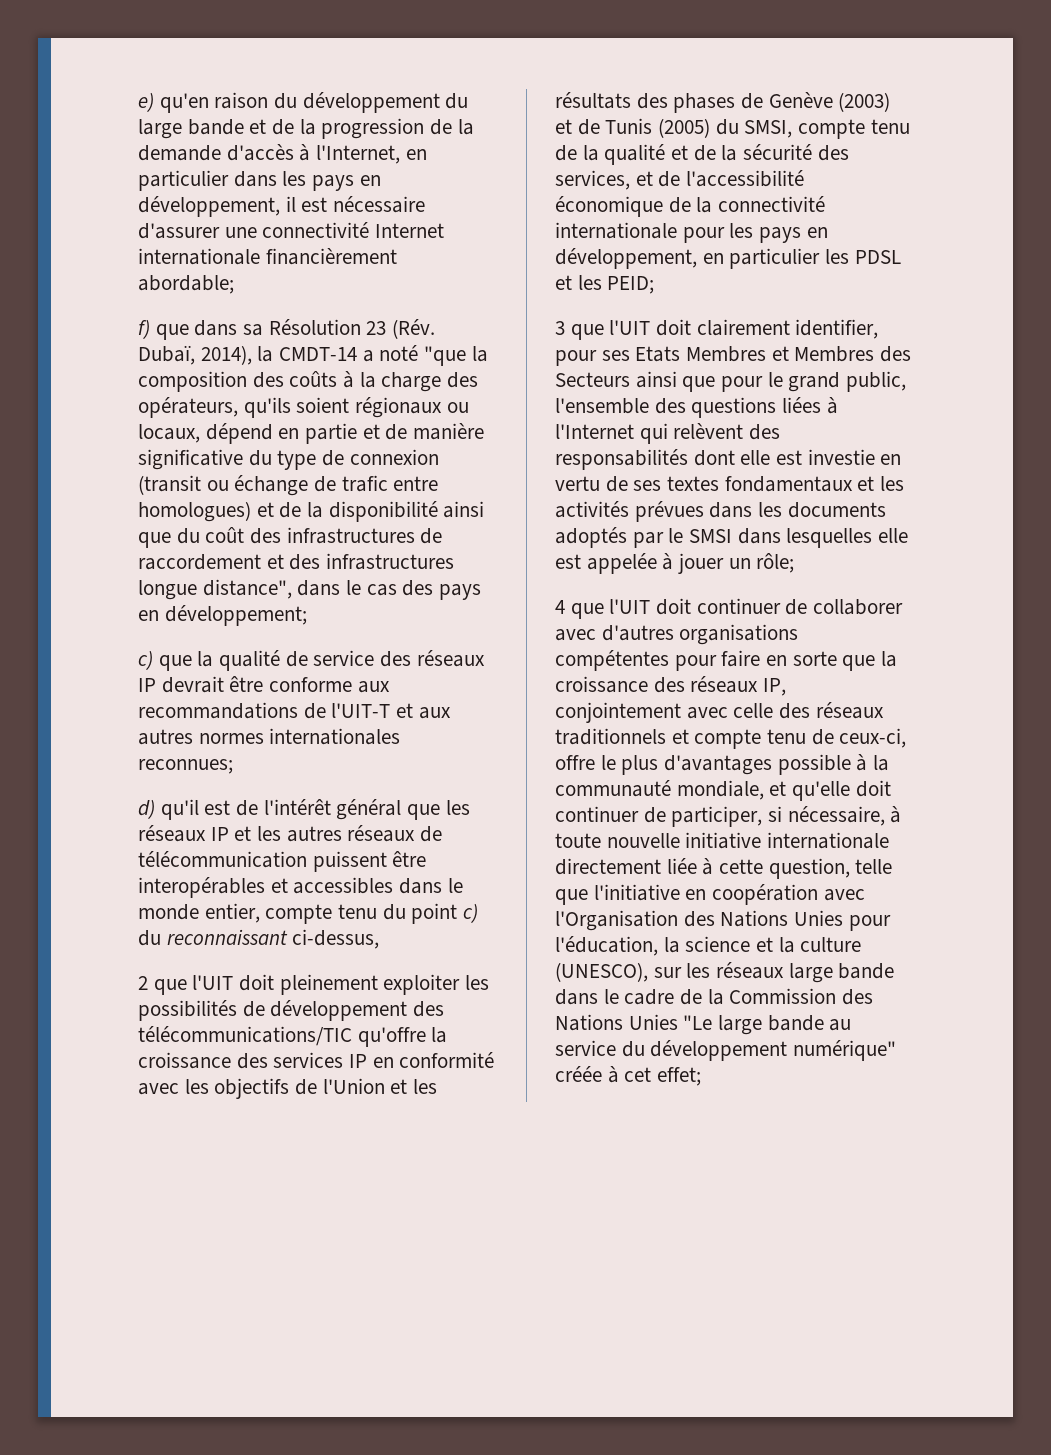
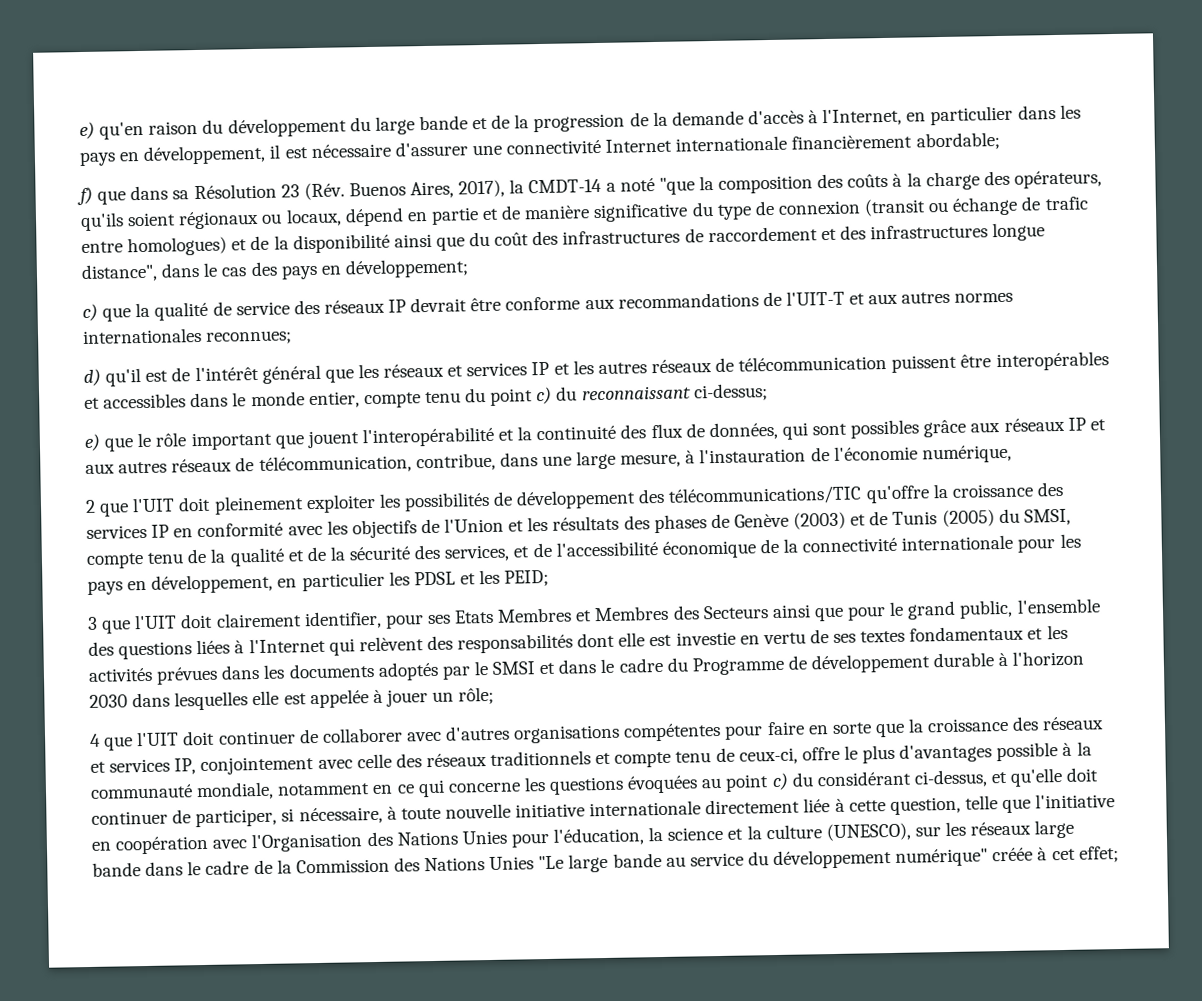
[138,345,252,365] Dubaï, 2014), -> [348,179,506,199] Buenos Aires, 2017),
(206, 833) none -> [447,362,528,377] et services
[292,929,380,949] ci-dessus, -> [692,383,768,402] [84,417,1106,452] [85,444,1012,474] ci-dessus; // e) que le rôle important que jouent l'interopérabilité et la continuité des flux de données, qui sont possibles grâce aux réseaux IP et aux autres réseaux de télécommunication, contribue, dans une large mesure, à l'instauration de l'économie numérique,
(733, 536) none -> [539,650,1085,676] [89,694,128,708] et dans le cadre du Programme de développement durable à l'horizon 2030
(759, 684) none -> [90,758,171,773] et services
(764, 790) none -> [277,769,988,798] notamment en ce qui concerne les questions évoquées au point c) du considérant ci-dessus,

